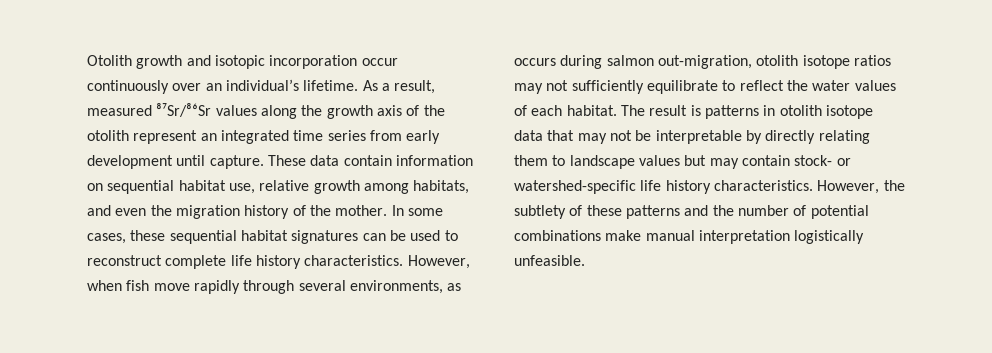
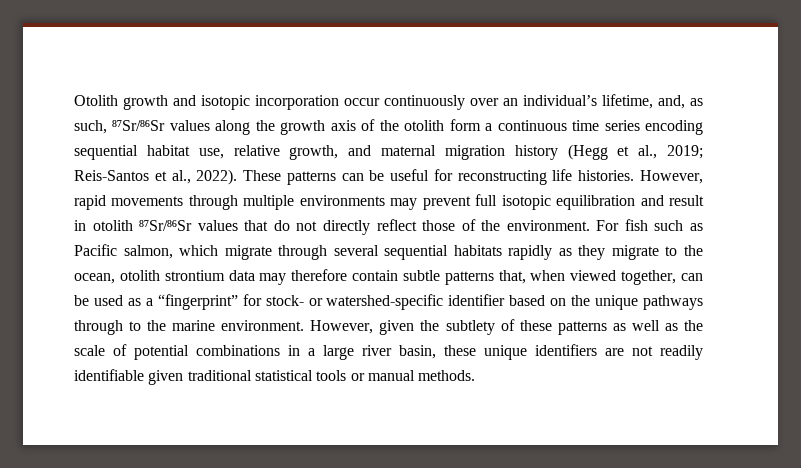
[303,80,436,94] [87,105,152,116] lifetime. As a result, measured -> [602,94,703,109] [74,120,107,134] lifetime, and, as such,
[133,130,441,144] [87,155,473,169] [87,180,470,194] [87,205,443,219] [87,230,458,244] [87,255,470,269] [87,280,462,294] [514,55,891,69] [514,80,896,94] [514,105,873,119] [514,130,870,144] [514,155,851,169] [514,180,880,194] represent an integrated time series from early development until capture. These data contain information on sequential habitat use, relative growth among habitats, and even the migration history of the mother. In some cases, these sequential habitat signatures can be used to reconstruct complete life history characteristics. However, when fish move rapidly through several environments, as occurs during salmon out-migration, otolith isotope ratios may not sufficiently equilibrate to reflect the water values of each habitat. The result is patterns in otolith isotope data that may not be interpretable by directly relating them to landscape values but may contain stock- or watershed-specific life history characteristics. However, -> [449,119,704,135] [74,144,704,160] [74,169,703,185] [74,194,704,210] [74,219,703,235] [74,244,704,260] [74,269,703,285] [74,294,703,310] [74,320,415,335] form a continuous time series encoding sequential habitat use, relative growth, and maternal migration history (Hegg et al., 2019; Reis-Santos et al., 2022). These patterns can be useful for reconstructing life histories. However, rapid movements through multiple environments may prevent full isotopic equilibration and result in otolith ⁸⁷Sr/⁸⁶Sr values that do not directly reflect those of the environment. For fish such as Pacific salmon, which migrate through several sequential habitats rapidly as they migrate to the ocean, otolith strontium data may therefore contain subtle patterns that, when viewed together, can be used as a “fingerprint” for stock- or watershed-specific identifier based on the unique pathways through to the marine environment. However, given
[684,205,869,219] [514,230,865,244] [514,255,585,266] and the number of potential combinations make manual interpretation logistically unfeasible. -> [612,320,704,331] [74,344,703,360] [74,369,476,385] as well as the scale of potential combinations in a large river basin, these unique identifiers are not readily identifiable given traditional statistical tools or manual methods.

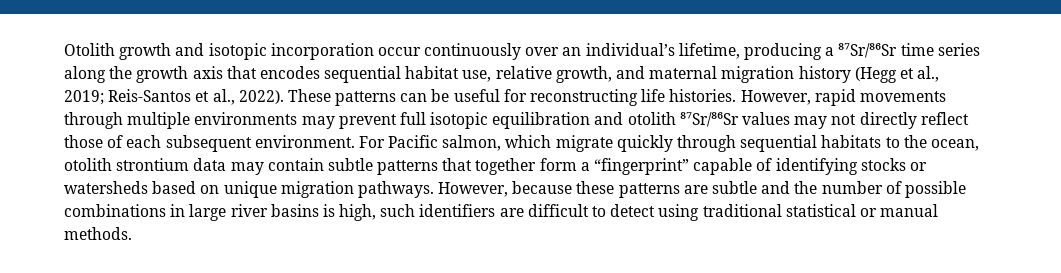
[658,95,703,109] [74,119,704,135] and, as such, ⁸⁷Sr/⁸⁶Sr values along the growth axis of the otolith form a continuous time series encoding -> [744,43,980,60] [64,66,320,83] producing a ⁸⁷Sr/⁸⁶Sr time series along the growth axis that encodes
[669,195,704,206] [74,220,86,231] result in -> (624, 118) none
[244,220,290,231] that do -> [794,116,828,129] may
[481,219,703,231] [74,244,659,260] the environment. For fish such as Pacific salmon, which migrate through several sequential habitats rapidly as they migrate -> [126,135,882,152] each subsequent environment. For Pacific salmon, which migrate quickly through sequential habitats
[291,269,348,281] therefore -> (264, 168) none
[498,270,703,285] [74,294,703,310] [74,319,704,335] [74,344,189,360] that, when viewed together, can be used as a “fingerprint” for stock- or watershed-specific identifier based on the unique pathways through to the marine environment. However, given the subtlety of these patterns as well as the scale of potential -> [442,158,927,175] [64,181,966,198] that together form a “fingerprint” capable of identifying stocks or watersheds based on unique migration pathways. However, because these patterns are subtle and the number of possible
[308,348,315,356] a -> (186, 210) none
[399,344,703,360] [74,369,184,385] basin, these unique identifiers are not readily identifiable given -> [270,204,700,221] basins is high, such identifiers are difficult to detect using
[316,370,347,381] tools -> (856, 210) none

